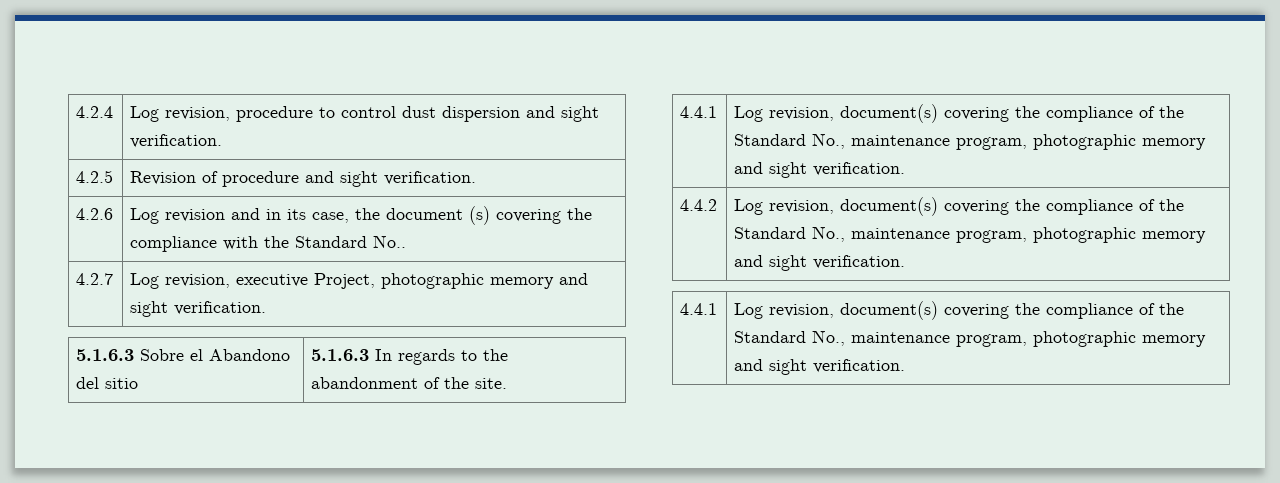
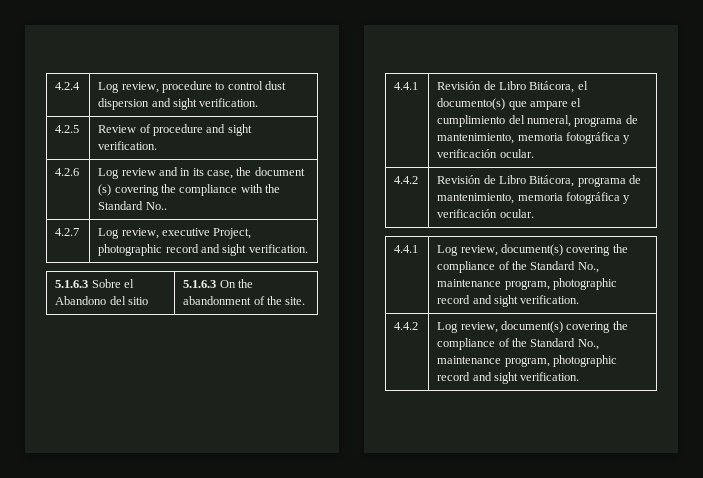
[165,107,231,121] revision, -> [121,82,159,93] review,
[130,171,197,185] Revision -> [98,125,137,133] Review
[165,209,226,222] revision -> [121,168,156,176] review
[165,274,231,288] revision, -> [121,228,159,239] review,
[490,277,555,289] memory -> [165,244,199,253] record
[375,349,478,365] In regards to -> [219,280,236,288] On
[680,106,718,118] [734,106,835,122] // 4.4.1 | Log revision, -> [394,82,419,90] [437,81,588,93] [437,98,582,110] [437,115,638,127] [437,132,631,144] [437,149,534,158] [394,176,419,184] [437,175,642,187] [437,192,631,204] [437,209,534,218] [394,245,419,253] [437,245,498,256] // 4.4.1 | Revisión de Libro Bitácora, el documento(s) que ampare el cumplimiento del numeral, programa de mantenimiento, memoria fotográfica y verificación ocular. // 4.4.2 | Revisión de Libro Bitácora, programa de mantenimiento, memoria fotográfica y verificación ocular. // 4.4.1 | Log review,
[1142,138,1207,150] memory -> [437,295,471,304] record
[769,200,835,214] revision, -> [460,322,498,333] review,
[1142,231,1207,243] [734,255,906,271] [680,303,718,315] [734,301,1185,320] [734,330,1207,347] [734,359,906,375] memory and sight verification. // 4.4.1 | Log revision, document(s) covering the compliance of the Standard No., maintenance program, photographic memory and sight verification. -> [437,372,580,384] record and sight verification.

